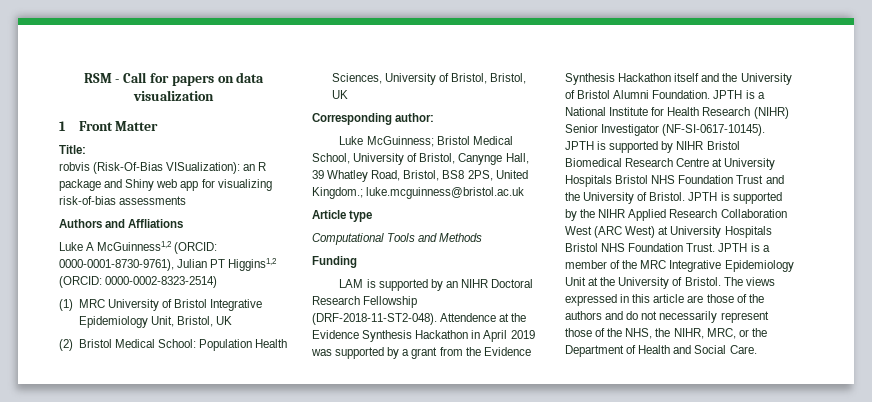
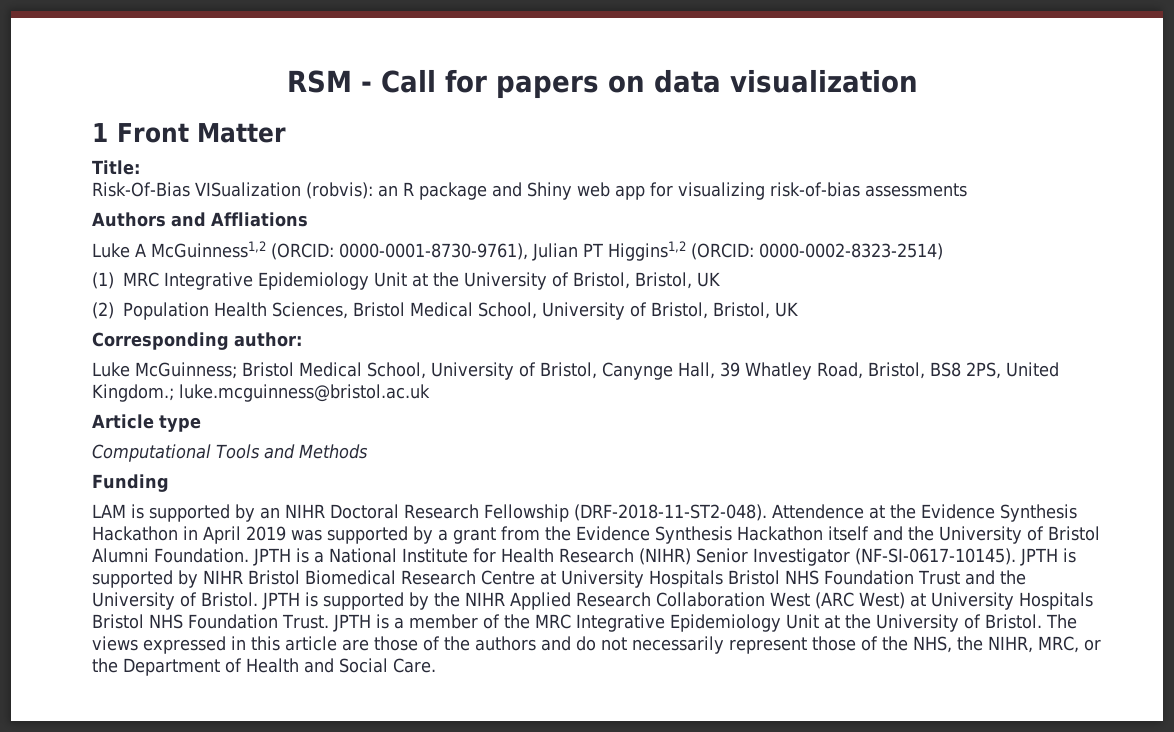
[59,162,241,174] robvis (Risk-Of-Bias VISualization): -> [92,182,373,199] Risk-Of-Bias VISualization (robvis):
[107,299,263,311] [78,316,233,328] [59,339,288,351] [331,73,382,84] University of Bristol Integrative Epidemiology Unit, Bristol, UK // (2) Bristol Medical School: Population Health Sciences, -> [163,272,720,290] [92,302,537,320] Integrative Epidemiology Unit at the University of Bristol, Bristol, UK // (2) Population Health Sciences, Bristol Medical School,

